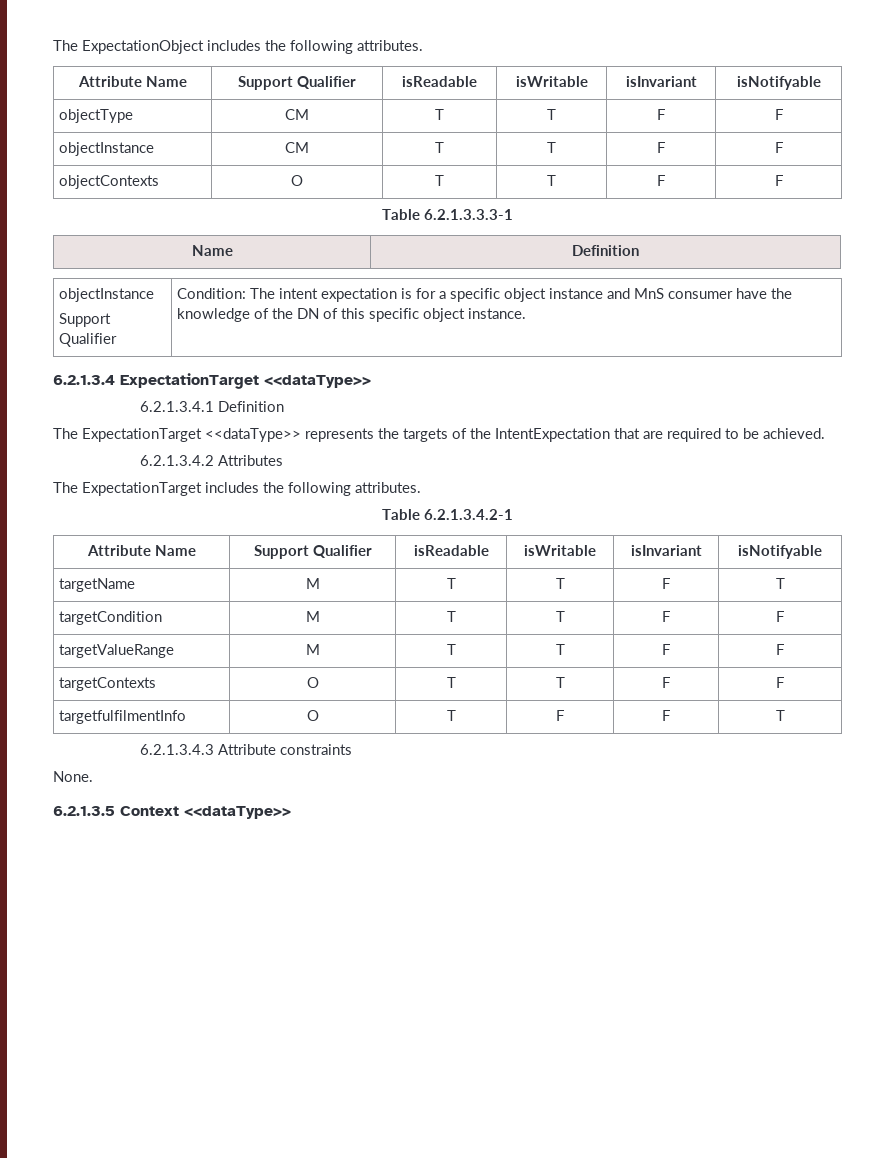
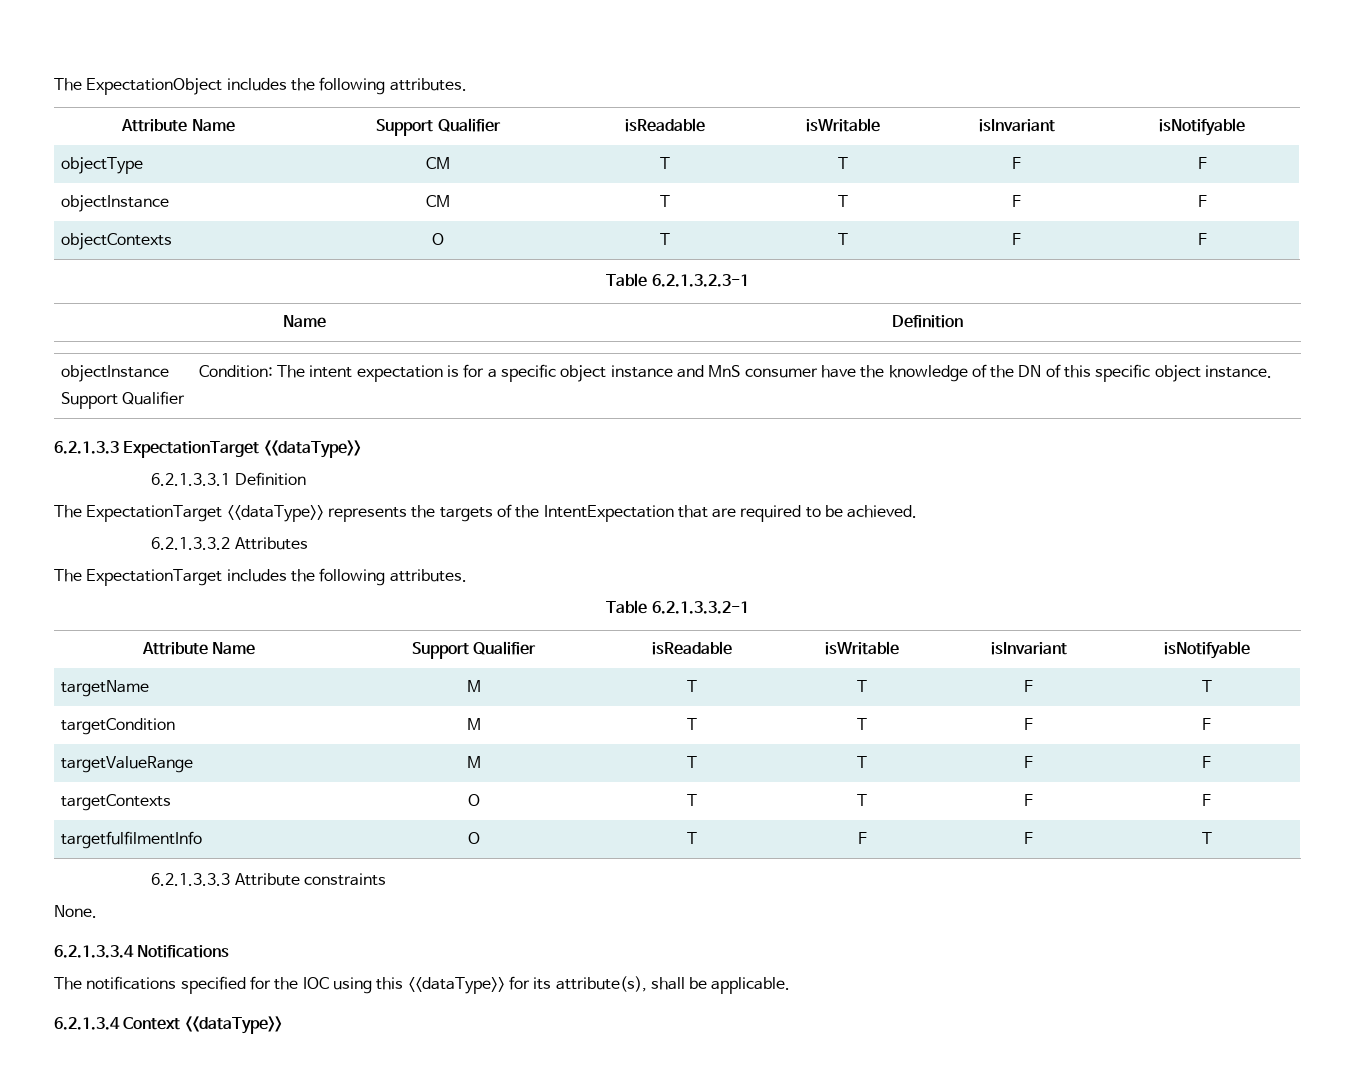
[424,209,513,220] 6.2.1.3.3.3-1 -> [651,274,749,287] 6.2.1.3.2.3-1
[53,375,115,385] 6.2.1.3.4 -> [54,441,119,454] 6.2.1.3.3
[139,401,214,412] 6.2.1.3.4.1 -> [151,473,231,486] 6.2.1.3.3.1
[139,455,214,466] 6.2.1.3.4.2 -> [151,537,231,550] 6.2.1.3.3.2
[424,509,513,520] 6.2.1.3.4.2-1 -> [651,601,749,614] 6.2.1.3.3.2-1
[139,744,214,755] 6.2.1.3.4.3 -> [151,873,231,886] 6.2.1.3.3.3
[53,806,115,816] 6.2.1.3.5 -> [54,945,230,958] [54,976,791,994] [54,1017,120,1030] 6.2.1.3.3.4 Notifications // The notifications specified for the IOC using this <<dataType>> for its attribute(s), shall be applicable. // 6.2.1.3.4

